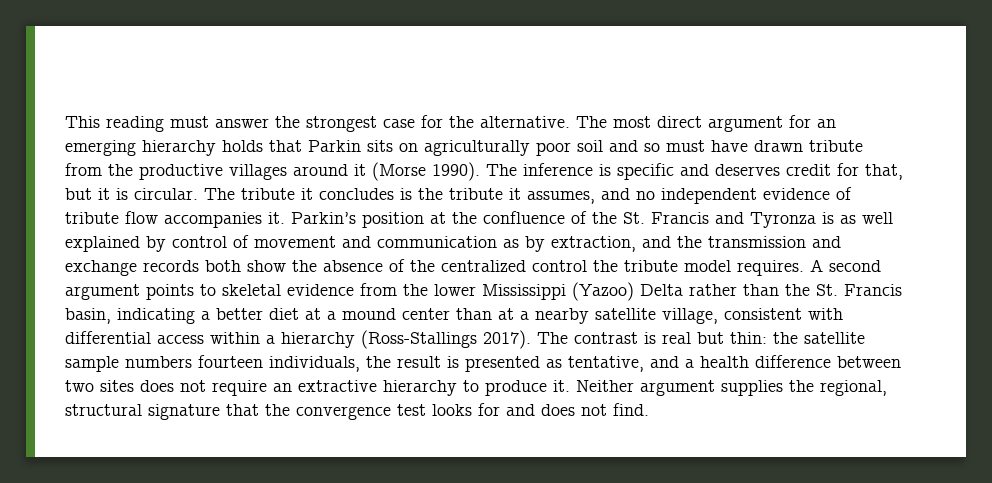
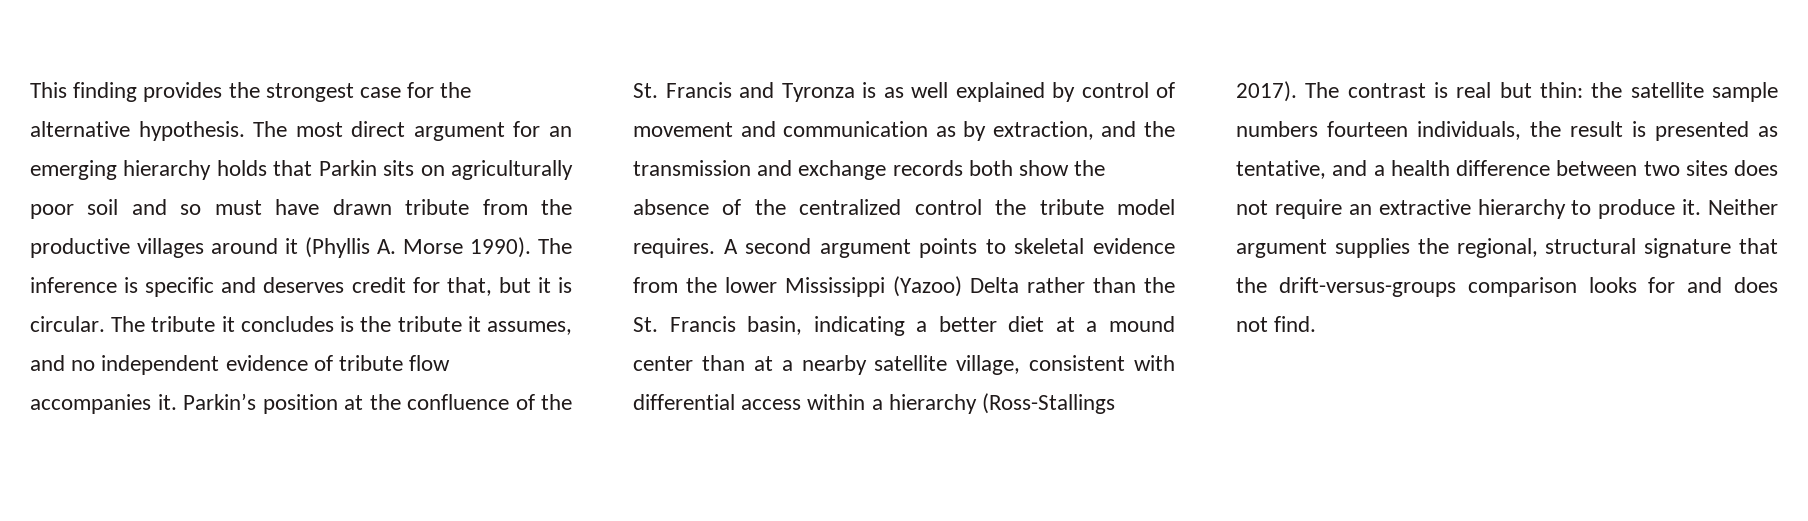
[106,116,269,132] reading must answer -> [73,82,223,102] finding provides
[480,116,570,128] alternative. -> [30,121,245,141] alternative hypothesis.
[372,162,426,181] (Morse -> [305,237,463,258] (Phyllis A. Morse
[296,404,426,420] convergence test -> [1278,277,1577,297] drift-versus-groups comparison

